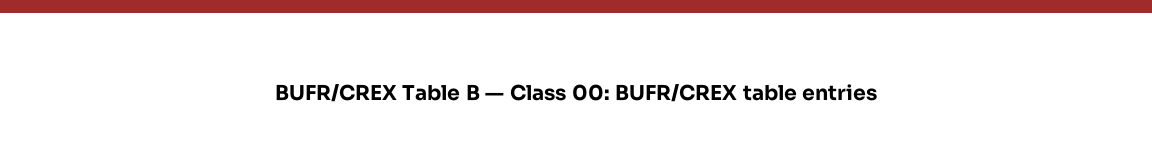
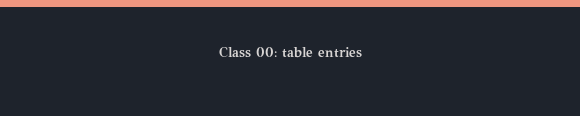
[274,84,505,102] BUFR/CREX Table B — -> (218, 52) none
[615,84,738,102] BUFR/CREX -> (277, 52) none

